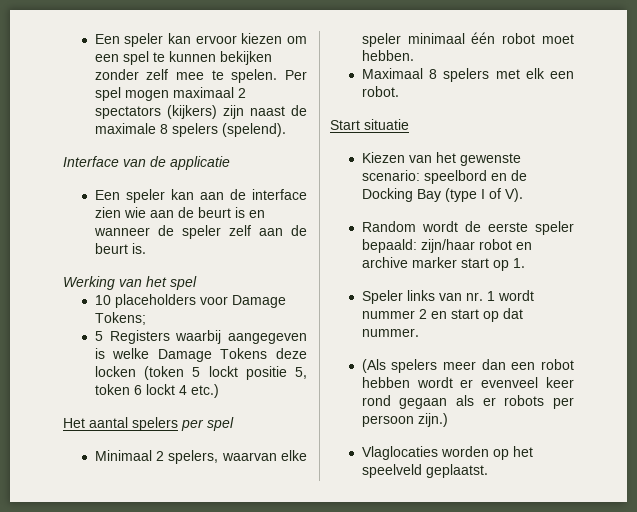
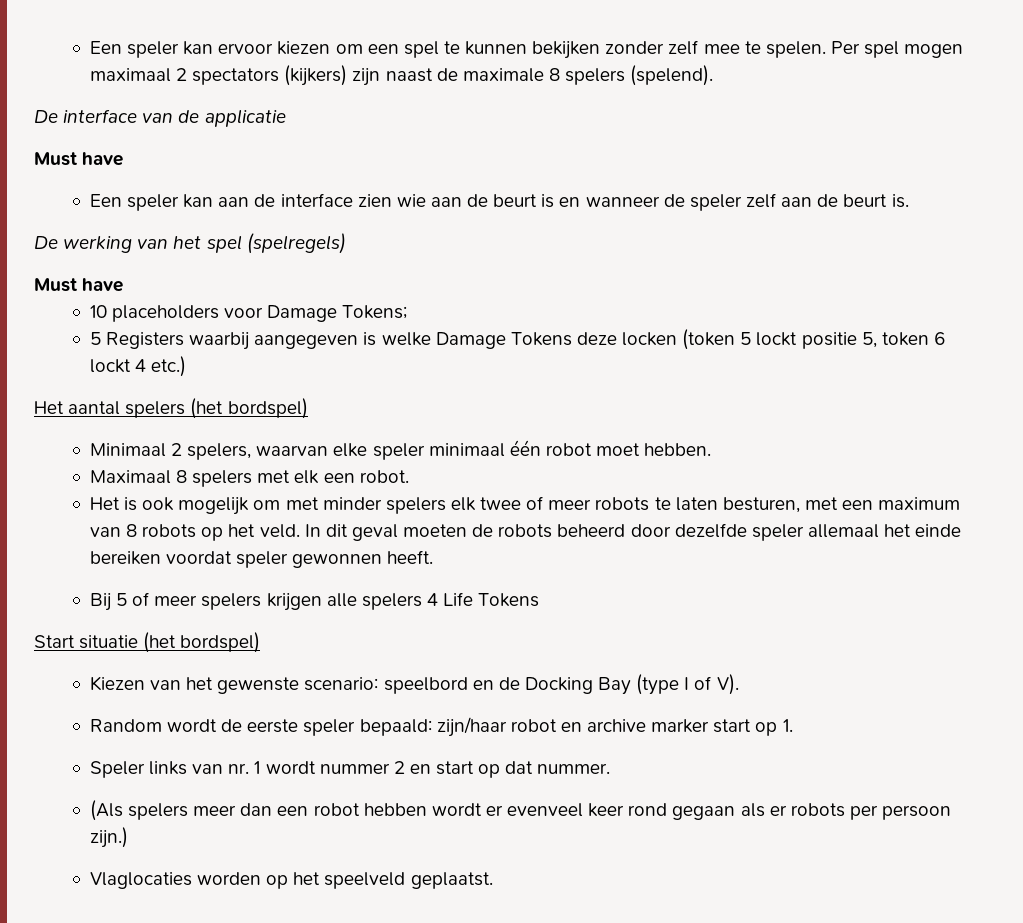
[63,156,119,167] Interface -> [34,109,138,123] De interface
(230, 163) none -> [34,152,124,166] // Must have
[63,276,115,290] Werking -> [34,236,133,253] De werking
(197, 283) none -> [246,233,346,254] [34,278,124,292] (spelregels) // Must have
[181,417,234,431] per spel -> [190,398,308,419] (het bordspel)
(399, 91) none -> [89,496,961,515] [89,523,962,541] [89,550,434,568] [89,592,540,611] // Het is ook mogelijk om met minder spelers elk twee of meer robots te laten besturen, met een maximum van 8 robots op het veld. In dit geval moeten de robots beheerd door dezelfde speler allemaal het einde bereiken voordat speler gewonnen heeft. // Bij 5 of meer spelers krijgen alle spelers 4 Life Tokens
(409, 124) none -> [143,632,261,653] (het bordspel)

